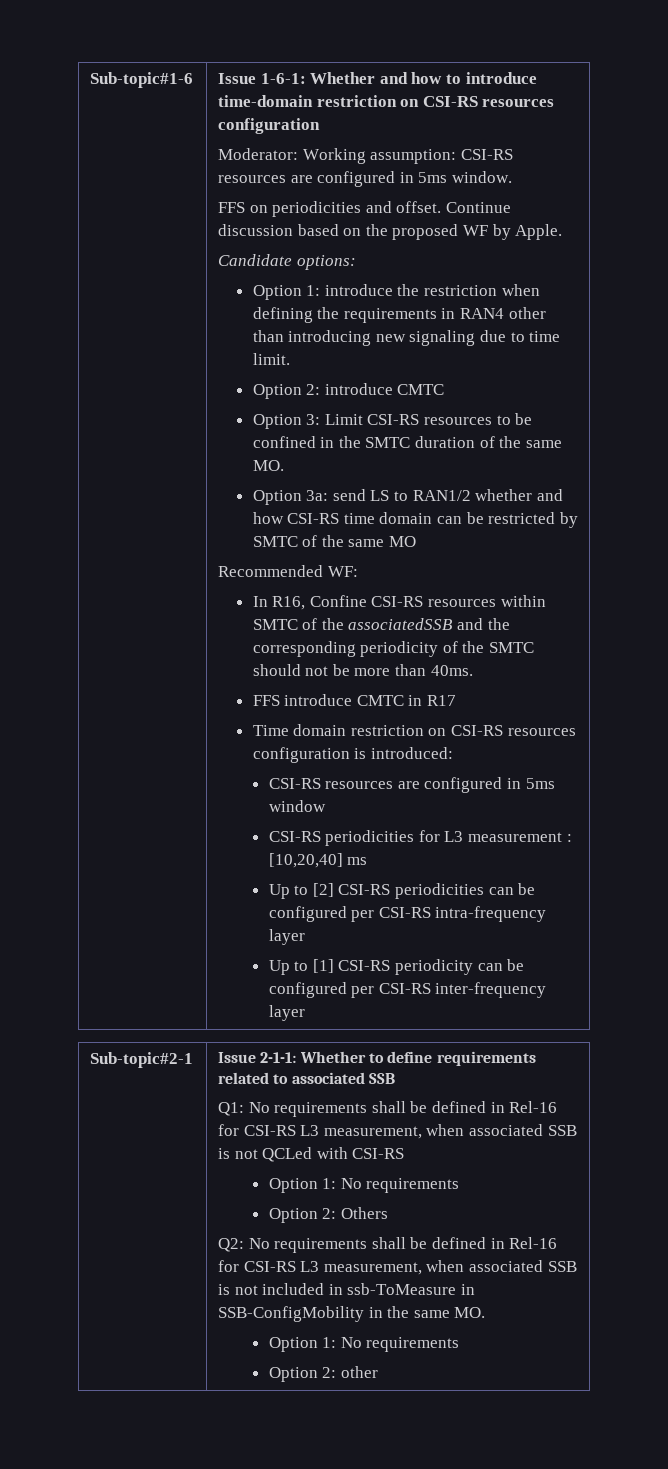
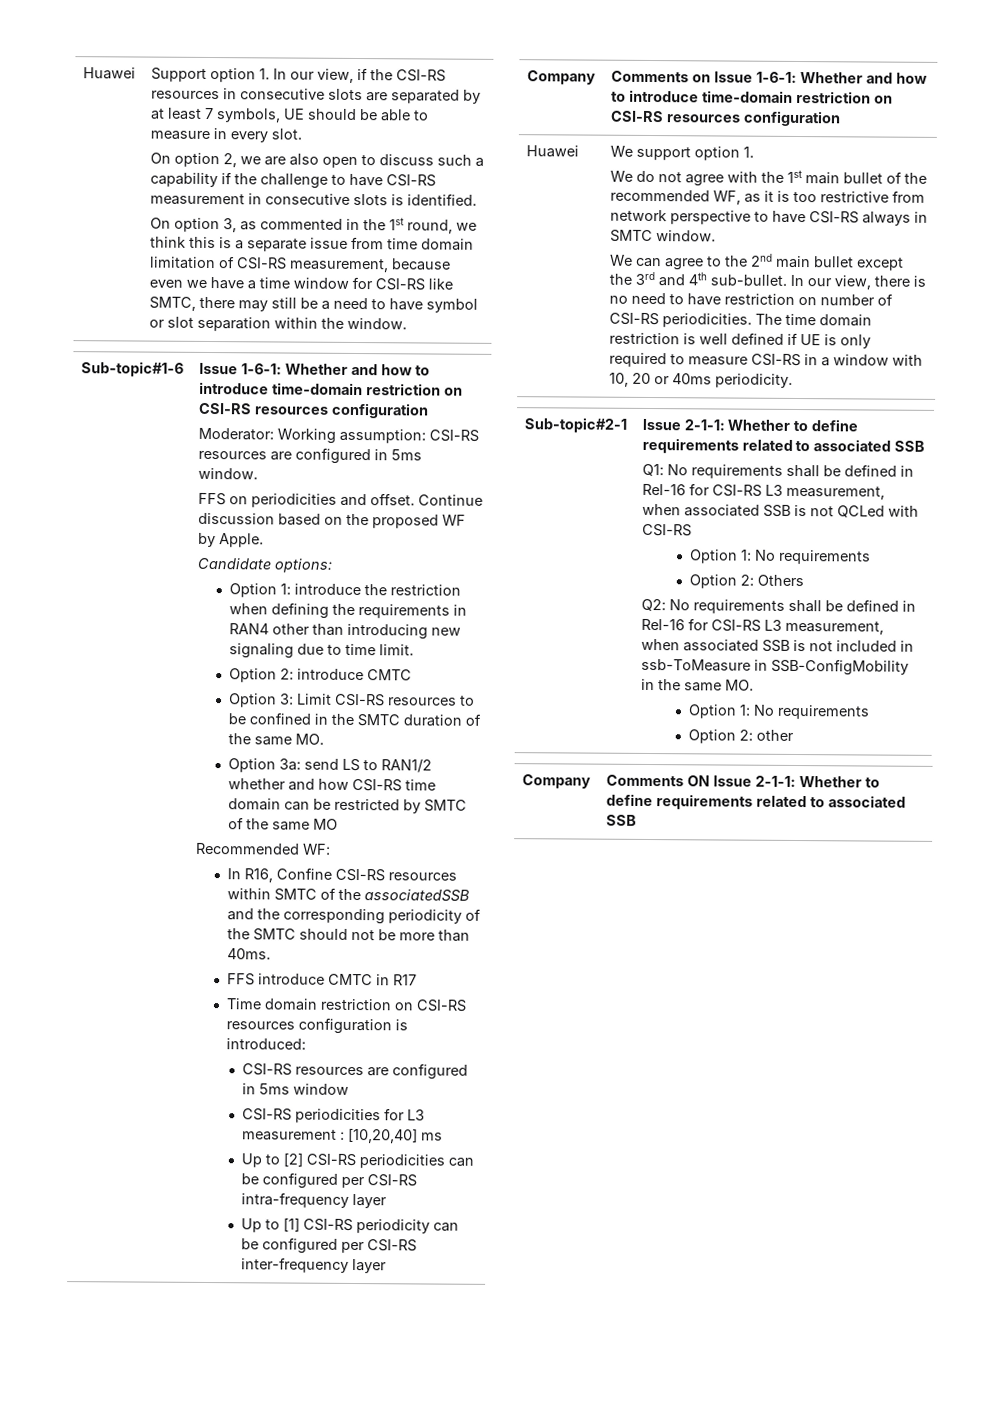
(90, 80) none -> [82,67,136,80] [150,67,446,83] [150,88,481,104] [149,107,429,123] [149,128,302,143] [149,152,484,169] [149,172,436,189] [149,193,477,206] [149,217,477,234] [149,236,474,252] [148,256,451,273] [148,276,453,291] [148,296,478,313] [148,316,407,332] Huawei | Support option 1. In our view, if the CSI-RS resources in consecutive slots are separated by at least 7 symbols, UE should be able to measure in every slot. // On option 2, we are also open to discuss such a capability if the challenge to have CSI-RS measurement in consecutive slots is identified. // On option 3, as commented in the 1st round, we think this is a separate issue from time domain limitation of CSI-RS measurement, because even we have a time window for CSI-RS like SMTC, there may still be a need to have symbol or slot separation within the window. //
(305, 1013) none -> [526,70,596,85] [610,70,928,84] [610,89,893,104] [609,110,841,127] [525,145,579,158] [609,145,754,161] [609,169,927,187] [609,189,925,205] [609,209,928,226] [609,229,716,243] [609,253,904,271] [608,271,926,290] [608,292,893,306] [608,312,872,328] [608,332,871,349] [608,352,923,368] [608,372,793,388] // Company | Comments on Issue 1-6-1: Whether and how to introduce time-domain restriction on CSI-RS resources configuration // Huawei | We support option 1. // We do not agree with the 1st main bullet of the recommended WF, as it is too restrictive from network perspective to have CSI-RS always in SMTC window. // We can agree to the 2nd main bullet except the 3rd and 4th sub-bullet. In our view, there is no need to have restriction on number of CSI-RS periodicities. The time domain restriction is well defined if UE is only required to measure CSI-RS in a window with 10, 20 or 40ms periodicity.
(378, 1372) none -> [521,774,591,789] [605,774,880,788] [605,793,906,810] [605,814,637,826] // Company | Comments ON Issue 2-1-1: Whether to define requirements related to associated SSB

